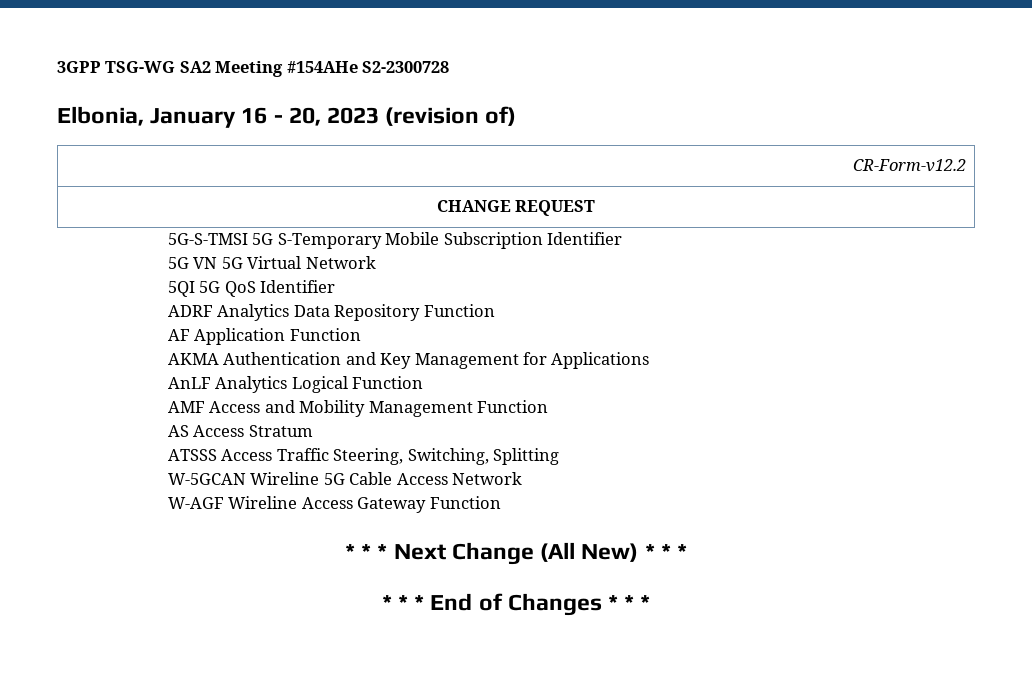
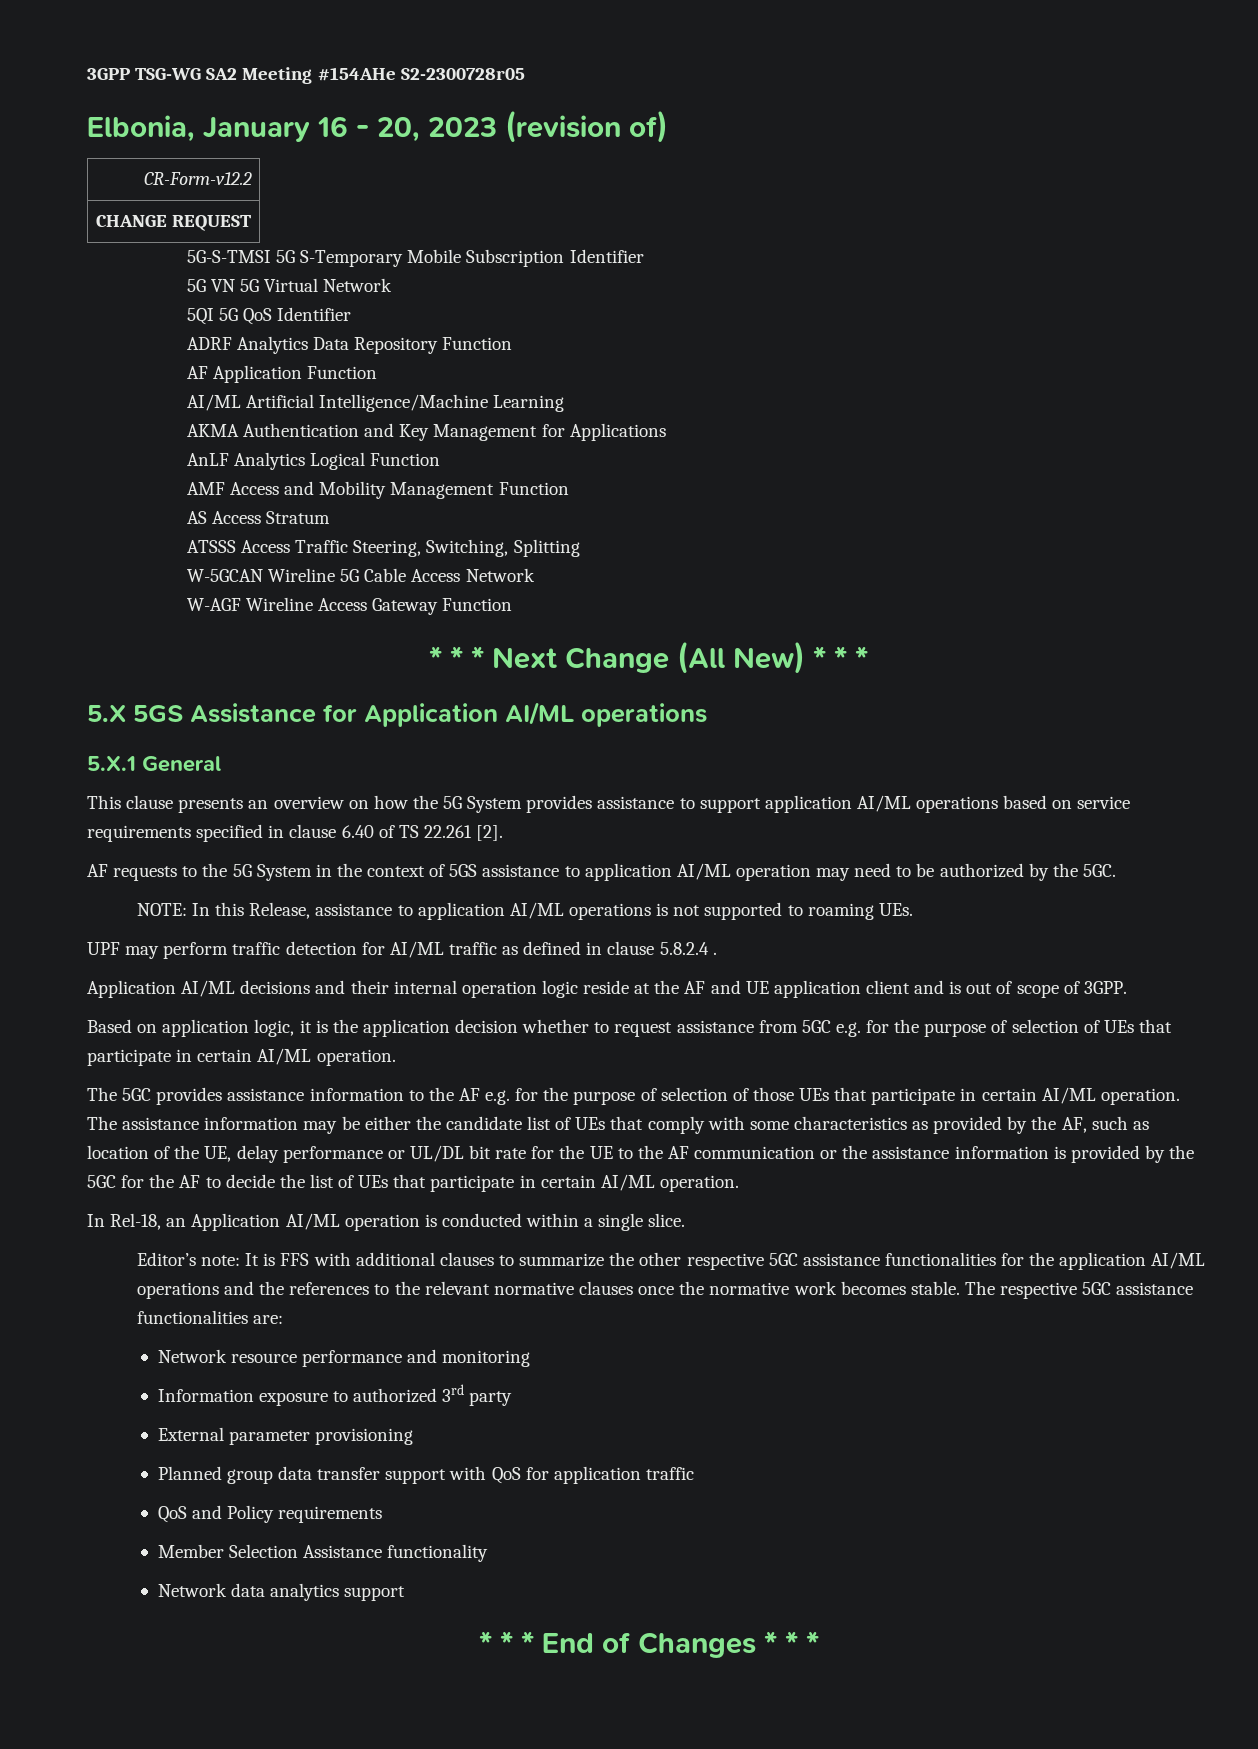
[362,61,450,73] S2-2300728 -> [400,68,525,80] S2-2300728r05
(361, 334) none -> [186,394,565,412] // AI/ML Artificial Intelligence/Machine Learning
(687, 551) none -> [87,702,707,727] [87,756,221,772] [87,795,1131,813] [87,824,504,842] [87,863,1116,881] [136,902,913,920] [87,941,717,959] [87,980,1127,998] [87,1019,1172,1037] [87,1048,396,1066] [87,1087,1180,1105] [87,1116,1149,1134] [87,1145,1195,1163] [87,1174,739,1192] [87,1213,686,1231] [136,1252,1206,1270] [136,1281,1194,1299] [136,1310,284,1324] [157,1349,531,1367] [157,1384,513,1406] [157,1427,414,1445] [157,1466,695,1484] [157,1505,383,1523] [157,1544,489,1562] [157,1583,406,1601] // 5.X 5GS Assistance for Application AI/ML operations // 5.X.1 General // This clause presents an overview on how the 5G System provides assistance to support application AI/ML operations based on service requirements specified in clause 6.40 of TS 22.261 [2]. // AF requests to the 5G System in the context of 5GS assistance to application AI/ML operation may need to be authorized by the 5GC. // NOTE: In this Release, assistance to application AI/ML operations is not supported to roaming UEs. // UPF may perform traffic detection for AI/ML traffic as defined in clause 5.8.2.4 . // Application AI/ML decisions and their internal operation logic reside at the AF and UE application client and is out of scope of 3GPP. // Based on application logic, it is the application decision whether to request assistance from 5GC e.g. for the purpose of selection of UEs that participate in certain AI/ML operation. // The 5GC provides assistance information to the AF e.g. for the purpose of selection of those UEs that participate in certain AI/ML operation. The assistance information may be either the candidate list of UEs that comply with some characteristics as provided by the AF, such as location of the UE, delay performance or UL/DL bit rate for the UE to the AF communication or the assistance information is provided by the 5GC for the AF to decide the list of UEs that participate in certain AI/ML operation. // In Rel-18, an Application AI/ML operation is conducted within a single slice. // Editor’s note: It is FFS with additional clauses to summarize the other respective 5GC assistance functionalities for the application AI/ML operations and the references to the relevant normative clauses once the normative work becomes stable. The respective 5GC assistance functionalities are: // Network resource performance and monitoring // Information exposure to authorized 3rd party // External parameter provisioning // Planned group data transfer support with QoS for application traffic // QoS and Policy requirements // Member Selection Assistance functionality // Network data analytics support

